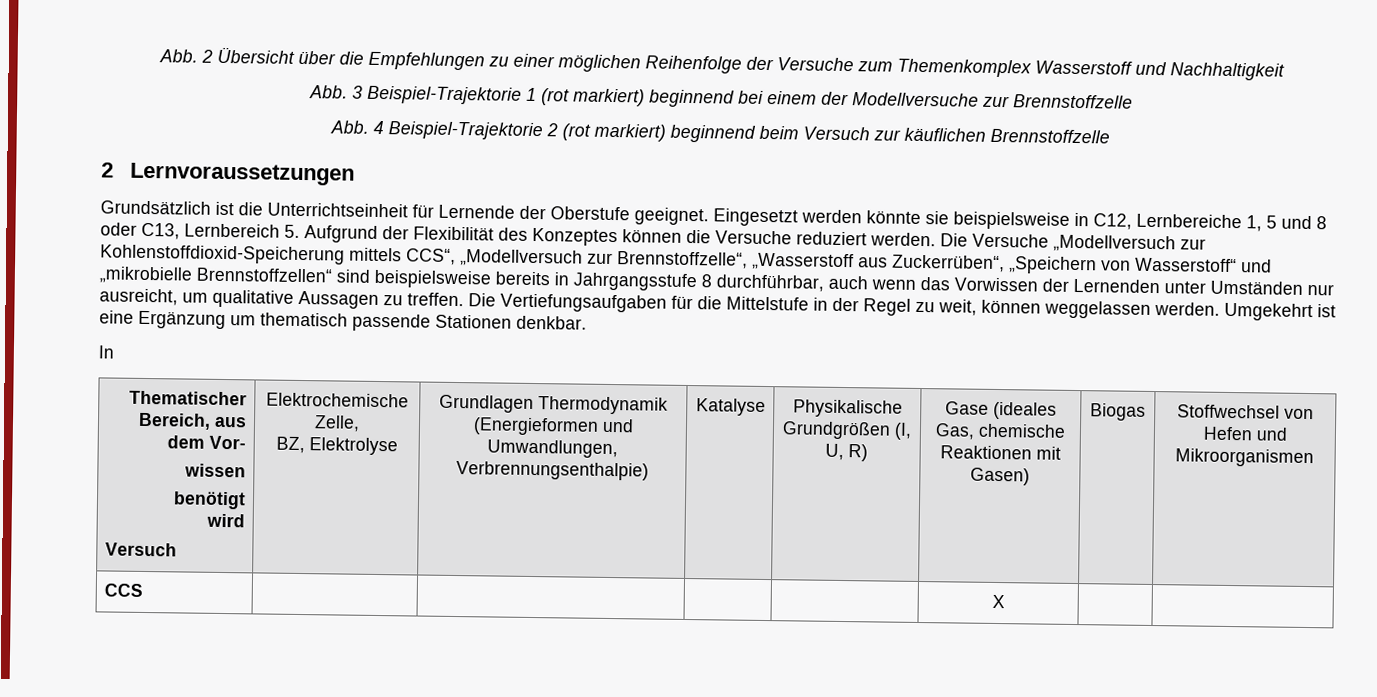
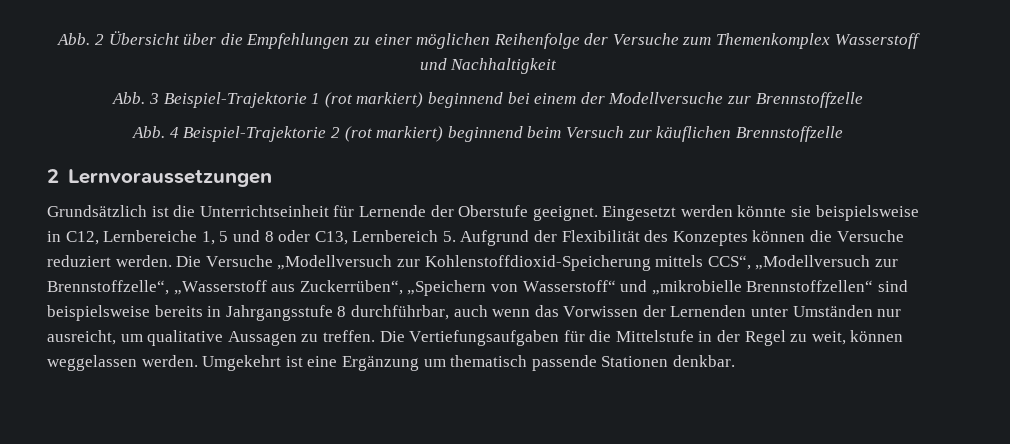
[98,345,114,359] [129,390,248,406] [138,412,248,430] [167,435,247,450] [184,463,247,478] [173,491,247,510] [206,513,246,528] [104,542,177,557] [266,392,409,408] [314,415,360,432] [275,436,398,456] [439,394,668,415] [472,417,634,436] [487,439,618,459] [456,461,649,481] [695,398,766,416] [792,399,903,418] [781,421,912,440] [824,443,868,462] [944,401,1057,420] [934,423,1066,440] [939,445,1061,460] [969,467,1030,486] [1090,403,1146,421] [1177,404,1314,420] [1202,426,1288,441] [1175,448,1314,468] [103,583,143,597] [991,594,1005,609] // In // Thematischer Bereich, aus dem Vor- // wissen // benötigt // wird // Versuch | Elektrochemische Zelle, // BZ, Elektrolyse | Grundlagen Thermodynamik (Energieformen und Umwandlungen, Verbrennungsenthalpie) | Katalyse | Physikalische Grundgrößen (I, U, R) | Gase (ideales Gas, chemische Reaktionen mit Gasen) | Biogas | Stoffwechsel von Hefen und Mikroorganismen // CCS | | | | | X | | -> (735, 361) none

